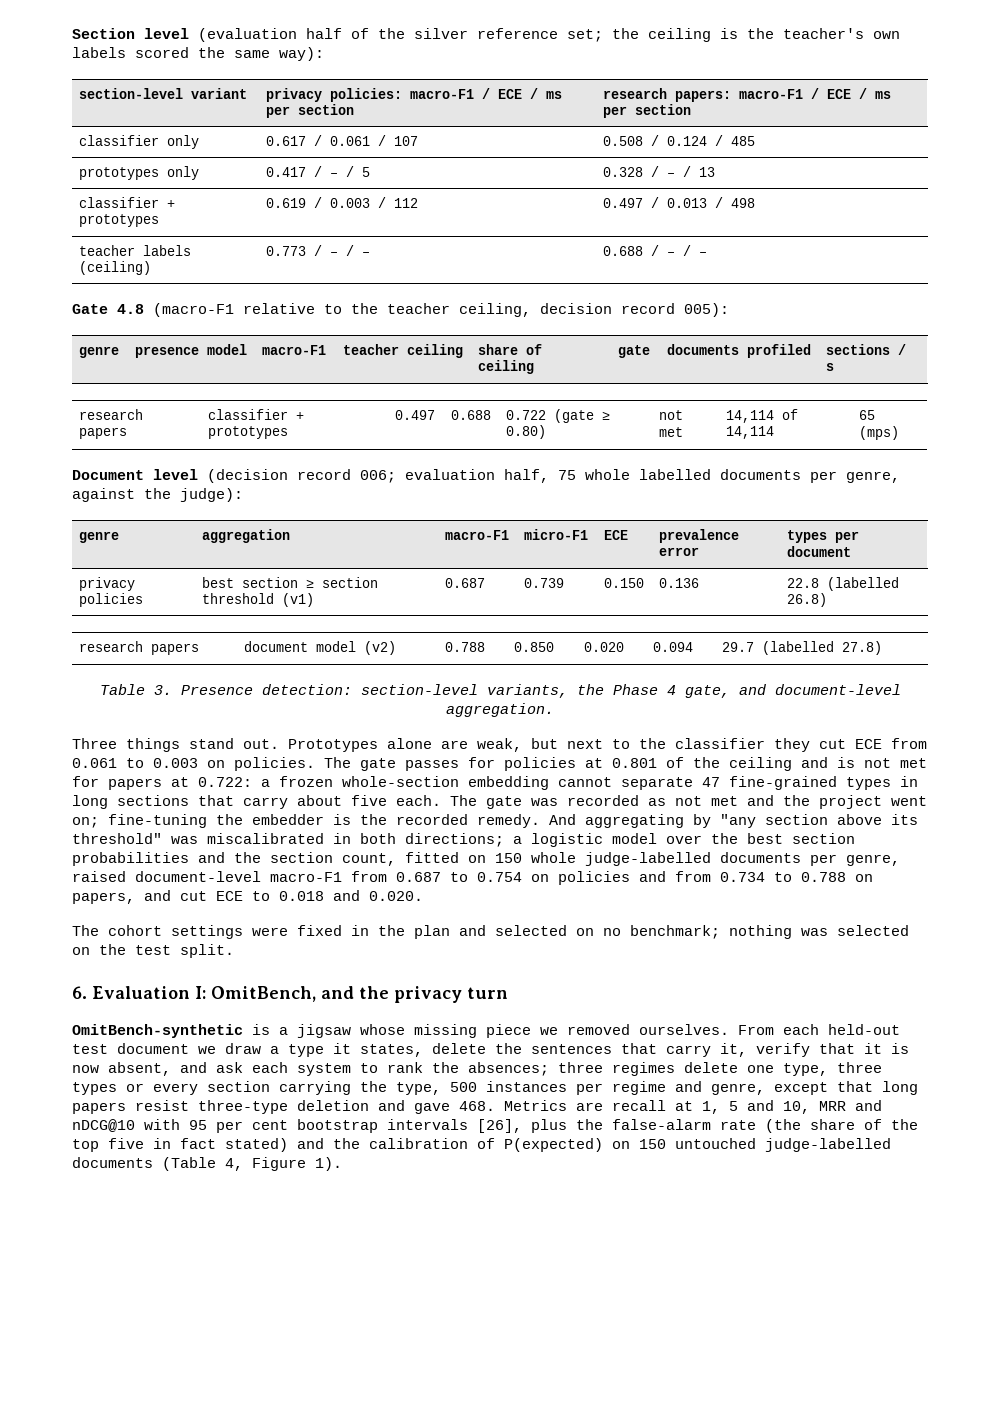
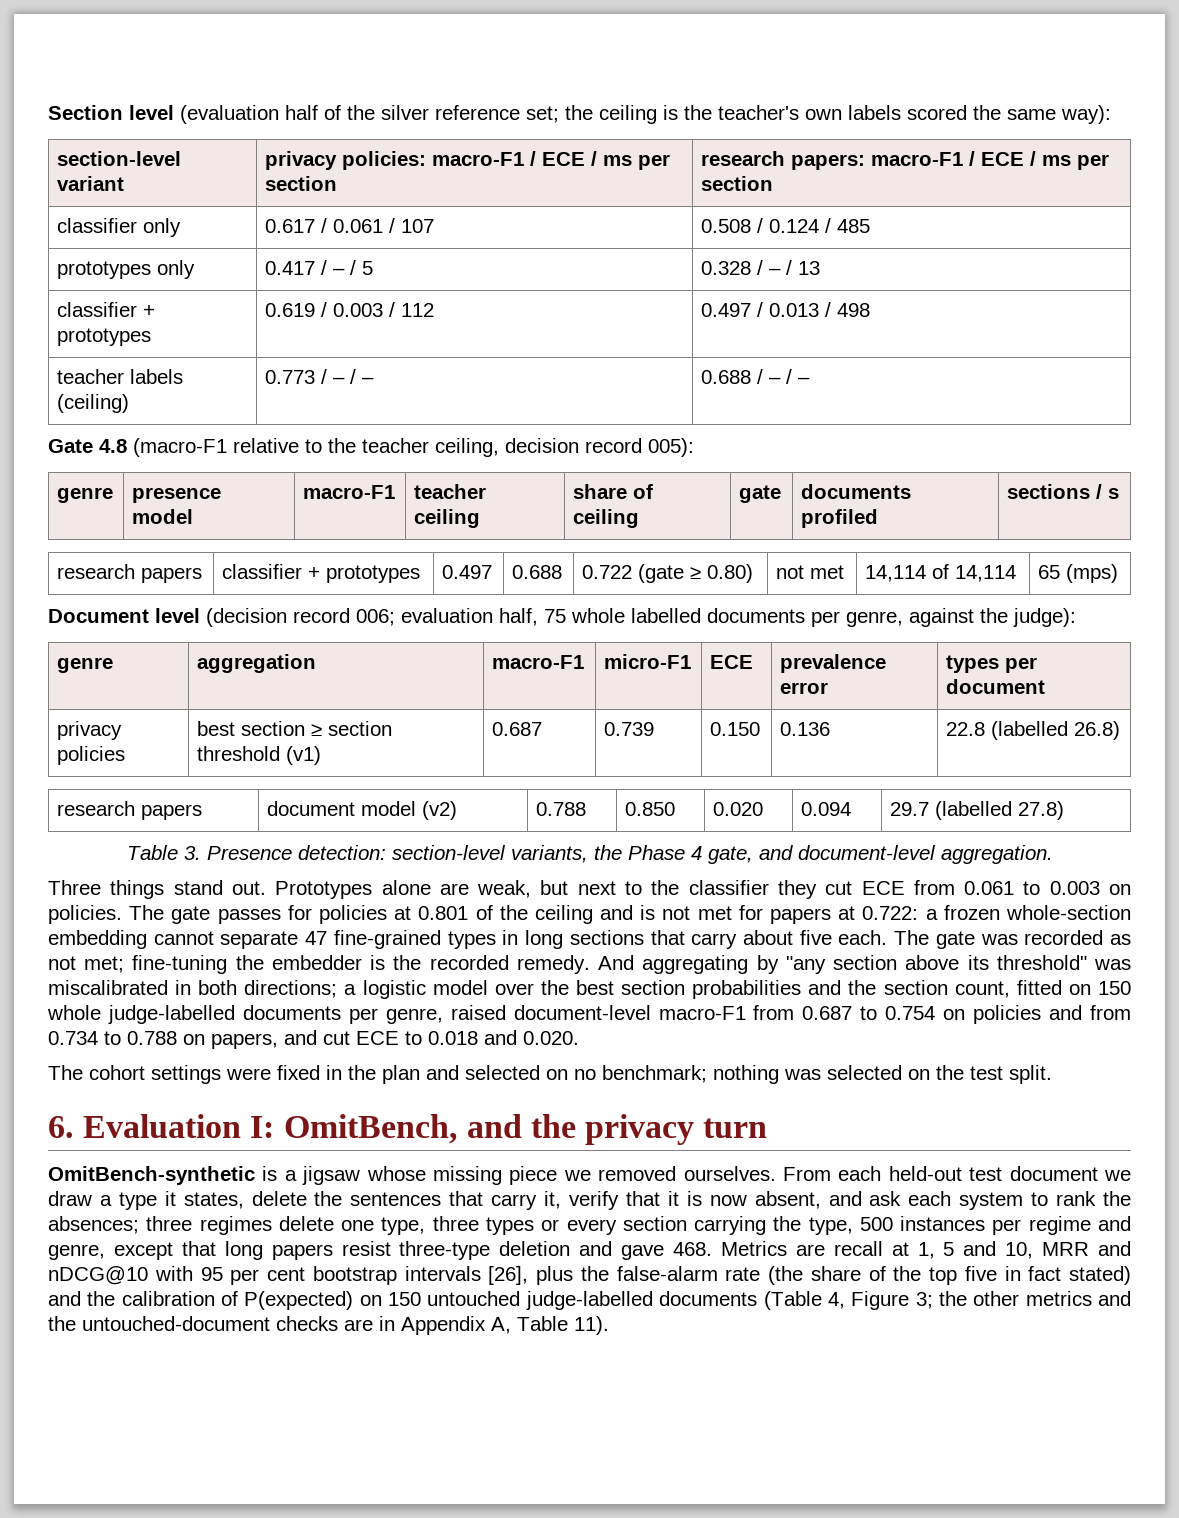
[711,795,927,809] [72,817,99,828] met and the project went on; -> [84,956,125,973] met;
[315,1157,342,1171] 1). -> [915,1291,1132,1309] [48,1316,609,1335] 3; the other metrics and the untouched-document checks are in Appendix A, Table 11).

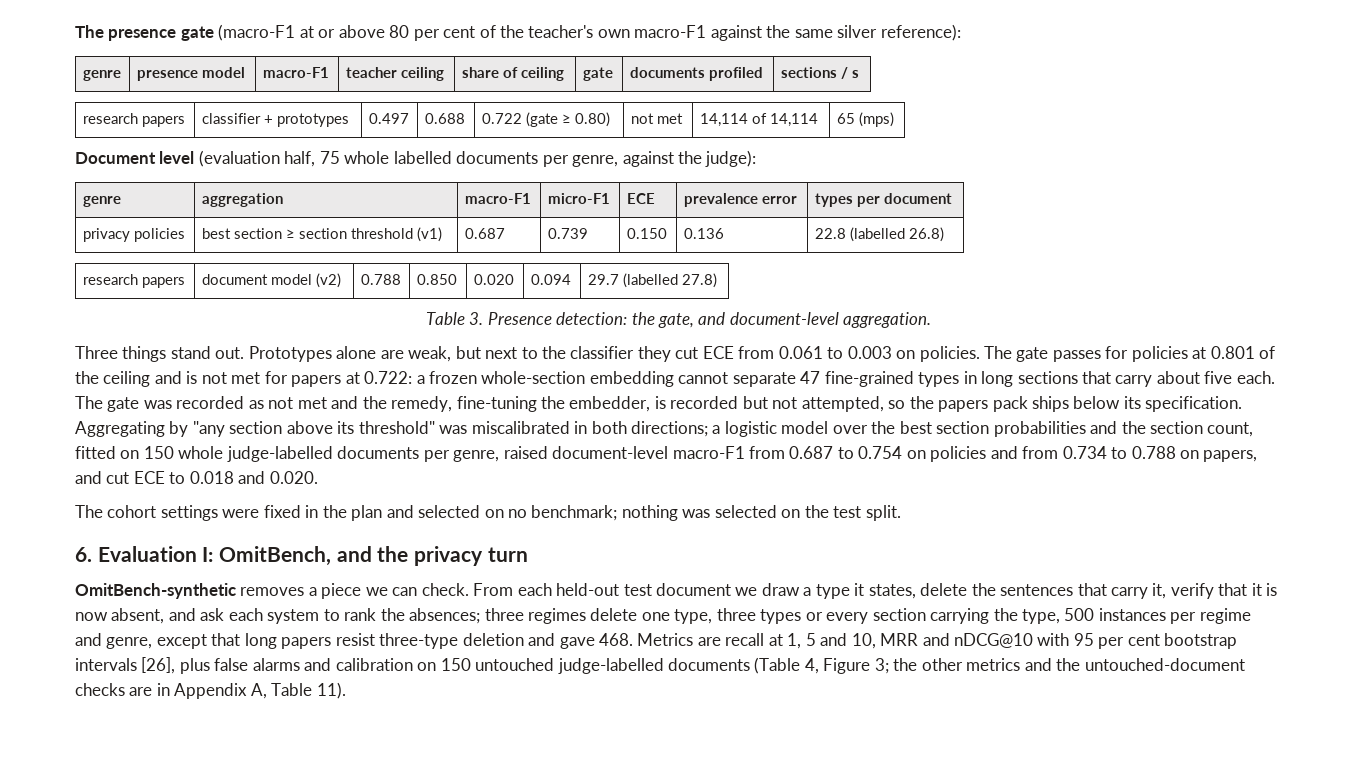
[48,105,1111,124] [57,151,182,166] [57,176,125,191] [265,151,671,170] [265,176,338,191] [701,151,1110,170] [701,176,774,191] [57,218,182,237] [265,218,435,233] [701,218,871,233] [57,260,196,279] [265,260,374,275] [701,260,821,275] [57,302,156,317] [57,328,152,346] [265,302,435,317] [701,302,871,317] [57,369,184,384] [57,394,130,413] [265,369,375,384] [701,369,811,384] [48,438,694,457] Section level (evaluation half of the silver reference set; the ceiling is the teacher's own labels scored the same way): // section-level variant | privacy policies: macro-F1 / ECE / ms per section | research papers: macro-F1 / ECE / ms per section // classifier only | 0.617 / 0.061 / 107 | 0.508 / 0.124 / 485 // prototypes only | 0.417 / – / 5 | 0.328 / – / 13 // classifier + prototypes | 0.619 / 0.003 / 112 | 0.497 / 0.013 / 498 // teacher labels (ceiling) | 0.773 / – / – | 0.688 / – / – // Gate 4.8 (macro-F1 relative to the teacher ceiling, decision record 005): -> [75,24,961,41] The presence gate (macro-F1 at or above 80 per cent of the teacher's own macro-F1 against the same silver reference):
[206,608,493,627] (decision record 006; evaluation -> [198,150,280,167] (evaluation
[391,845,702,863] section-level variants, the Phase 4 -> [631,312,655,325] the
[84,955,749,974] met; fine-tuning the embedder is the recorded remedy. And aggregating -> [297,396,1243,412] [75,421,165,437] met and the remedy, fine-tuning the embedder, is recorded but not attempted, so the papers pack ships below its specification. Aggregating
[262,1166,776,1185] is a jigsaw whose missing piece we removed ourselves. -> [240,583,469,599] removes a piece we can check.
[580,1266,1131,1285] [48,1291,354,1310] the false-alarm rate (the share of the top five in fact stated) and the calibration of P(expected) -> [214,658,413,671] false alarms and calibration

